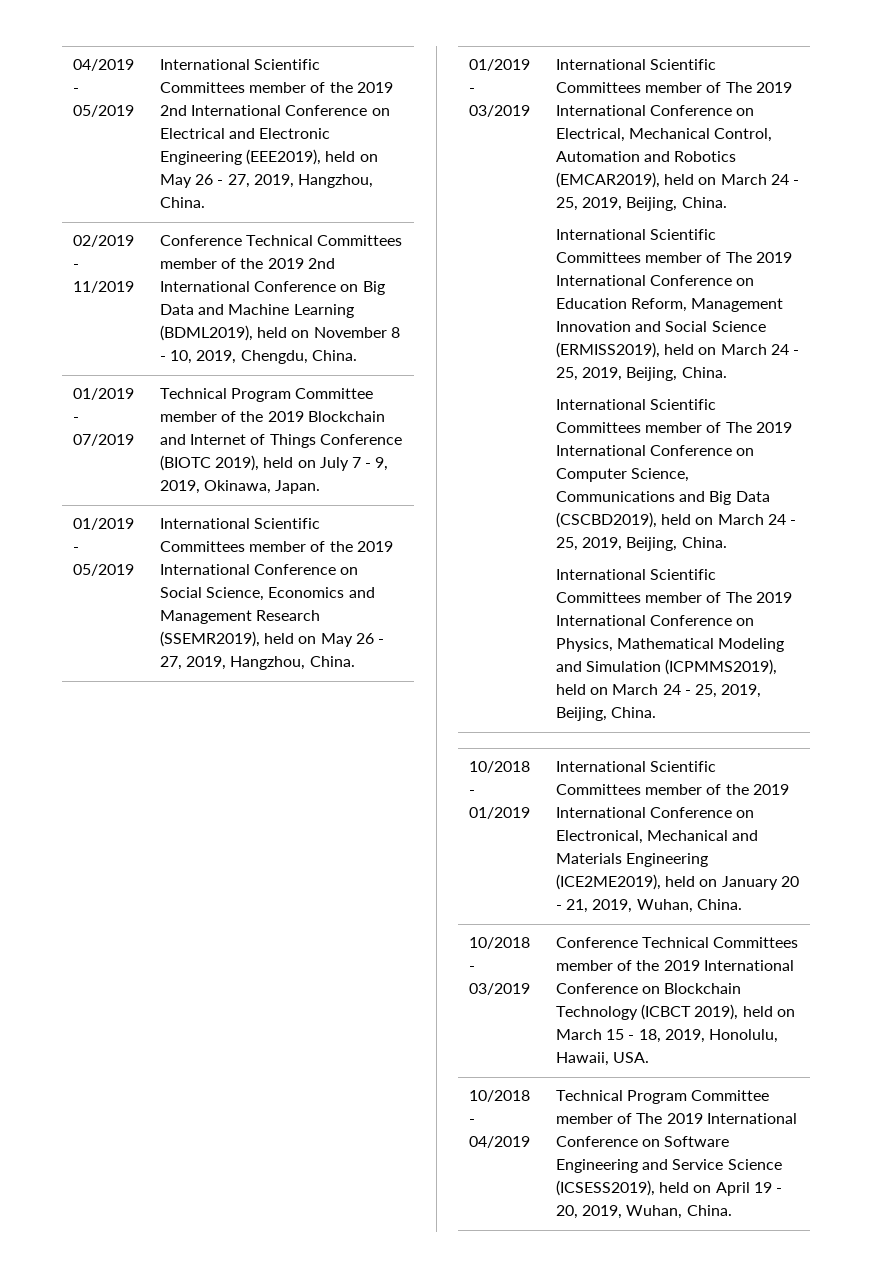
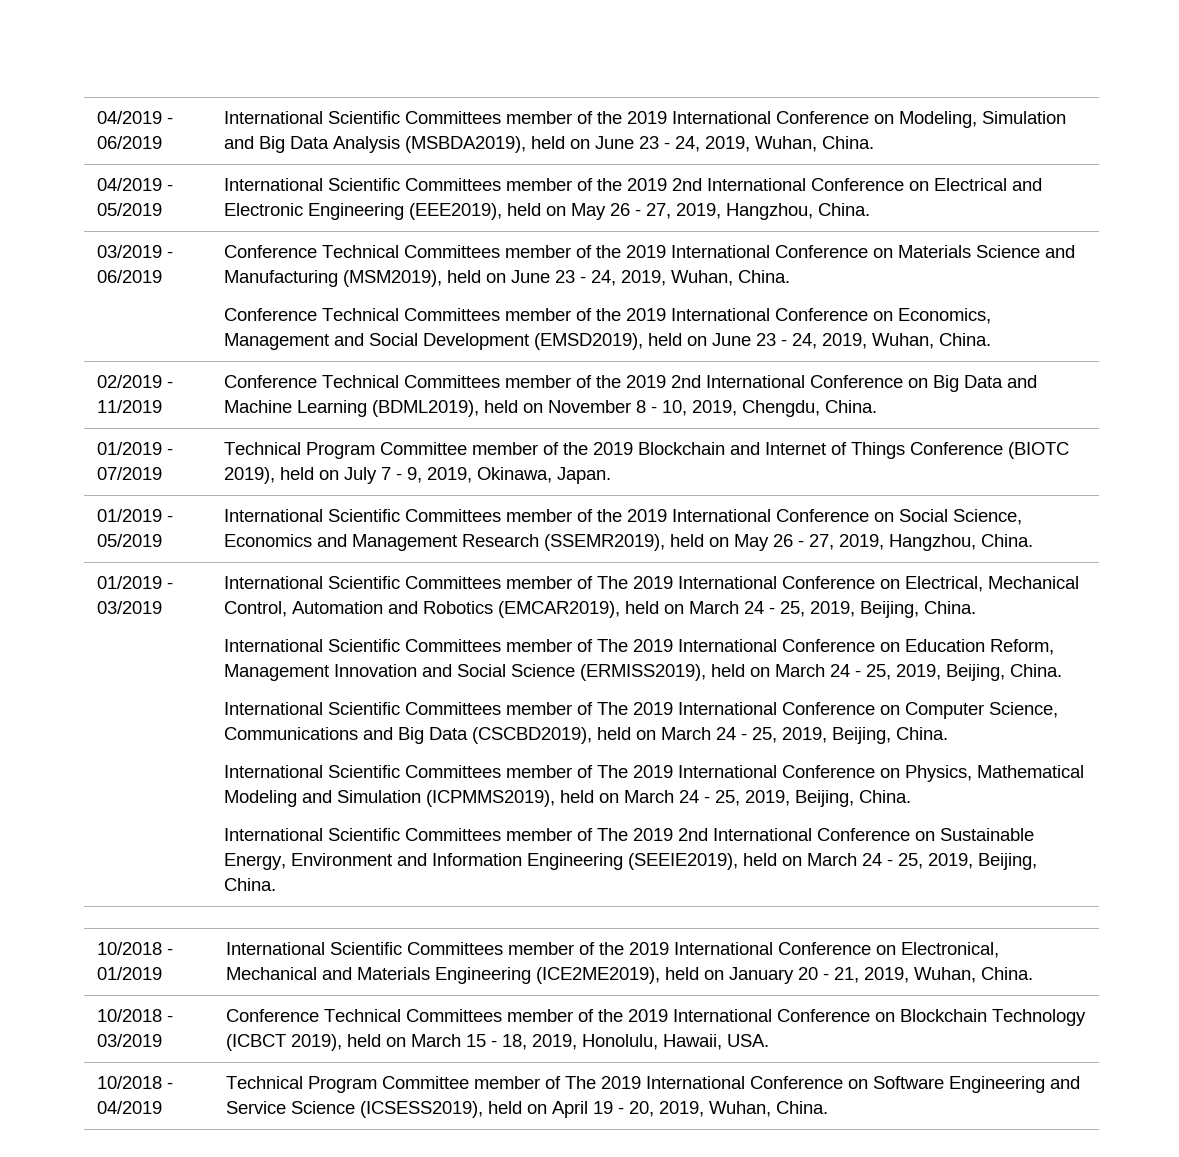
[72,59,134,71] [72,88,79,93] 04/2019 - -> [96,111,173,124] [96,136,162,149] [223,111,1066,128] [223,136,874,153] [96,178,173,191] 04/2019 - 06/2019 | International Scientific Committees member of the 2019 International Conference on Modeling, Simulation and Big Data Analysis (MSBDA2019), held on June 23 - 24, 2019, Wuhan, China. // 04/2019 -
(205, 202) none -> [96,245,173,258] [96,270,162,283] [223,245,1075,258] [223,270,790,287] [223,308,991,324] [223,333,991,350] // 03/2019 - 06/2019 | Conference Technical Committees member of the 2019 International Conference on Materials Science and Manufacturing (MSM2019), held on June 23 - 24, 2019, Wuhan, China. // Conference Technical Committees member of the 2019 International Conference on Economics, Management and Social Development (EMSD2019), held on June 23 - 24, 2019, Wuhan, China.
(657, 712) none -> [223,828,1034,841] [223,853,1037,870] [223,878,276,891] // International Scientific Committees member of The 2019 2nd International Conference on Sustainable Energy, Environment and Information Engineering (SEEIE2019), held on March 24 - 25, 2019, Beijing, China.

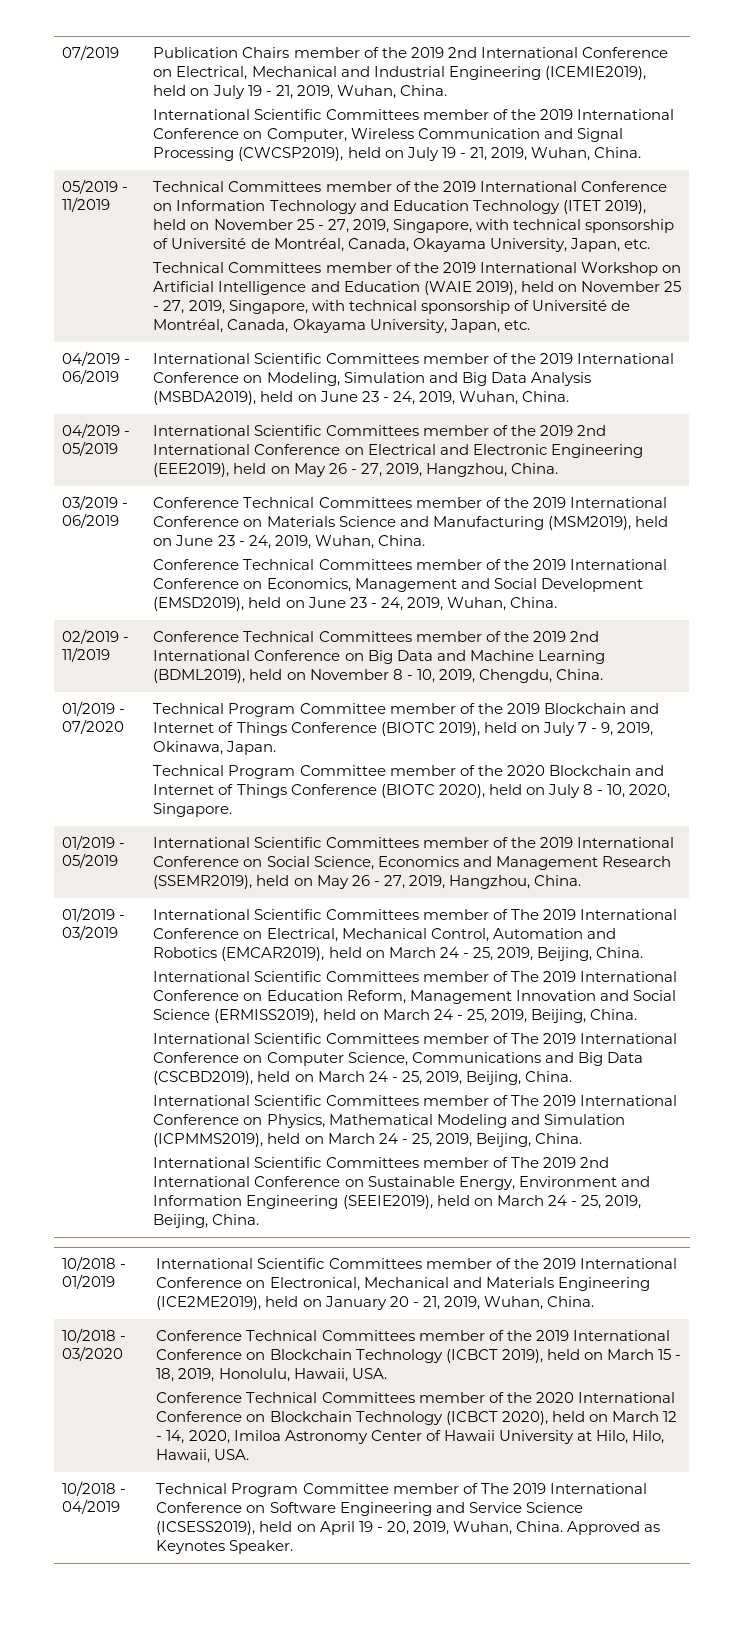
(96, 117) none -> [62,45,120,60] [153,47,668,58] [153,66,646,80] [153,85,447,99] [153,109,674,120] [153,128,623,142] [153,147,641,161] [62,179,129,194] [62,197,111,212] [153,181,667,192] [153,200,646,214] [153,219,674,233] [153,238,650,252] [153,262,681,276] [153,281,681,295] [153,300,630,314] [153,319,530,333] 07/2019 | Publication Chairs member of the 2019 2nd International Conference on Electrical, Mechanical and Industrial Engineering (ICEMIE2019), held on July 19 - 21, 2019, Wuhan, China. // International Scientific Committees member of the 2019 International Conference on Computer, Wireless Communication and Signal Processing (CWCSP2019), held on July 19 - 21, 2019, Wuhan, China. // 05/2019 - 11/2019 | Technical Committees member of the 2019 International Conference on Information Technology and Education Technology (ITET 2019), held on November 25 - 27, 2019, Singapore, with technical sponsorship of Université de Montréal, Canada, Okayama University, Japan, etc. // Technical Committees member of the 2019 International Workshop on Artificial Intelligence and Education (WAIE 2019), held on November 25 - 27, 2019, Singapore, with technical sponsorship of Université de Montréal, Canada, Okayama University, Japan, etc. //
[96,467,162,480] 07/2019 -> [62,719,125,734] 07/2020
(611, 475) none -> [153,765,664,779] [153,784,670,798] [153,803,233,817] // Technical Program Committee member of the 2020 Blockchain and Internet of Things Conference (BIOTC 2020), held on July 8 - 10, 2020, Singapore.
[96,1034,162,1047] 03/2019 -> [62,1346,124,1361] 03/2020
(769, 1040) none -> [156,1392,675,1403] [156,1411,677,1425] [156,1430,664,1444] [156,1449,250,1463] // Conference Technical Committees member of the 2020 International Conference on Blockchain Technology (ICBCT 2020), held on March 12 - 14, 2020, Imiloa Astronomy Center of Hawaii University at Hilo, Hilo, Hawaii, USA.
(828, 1107) none -> [566,1521,660,1535] [156,1540,294,1554] Approved as Keynotes Speaker.

